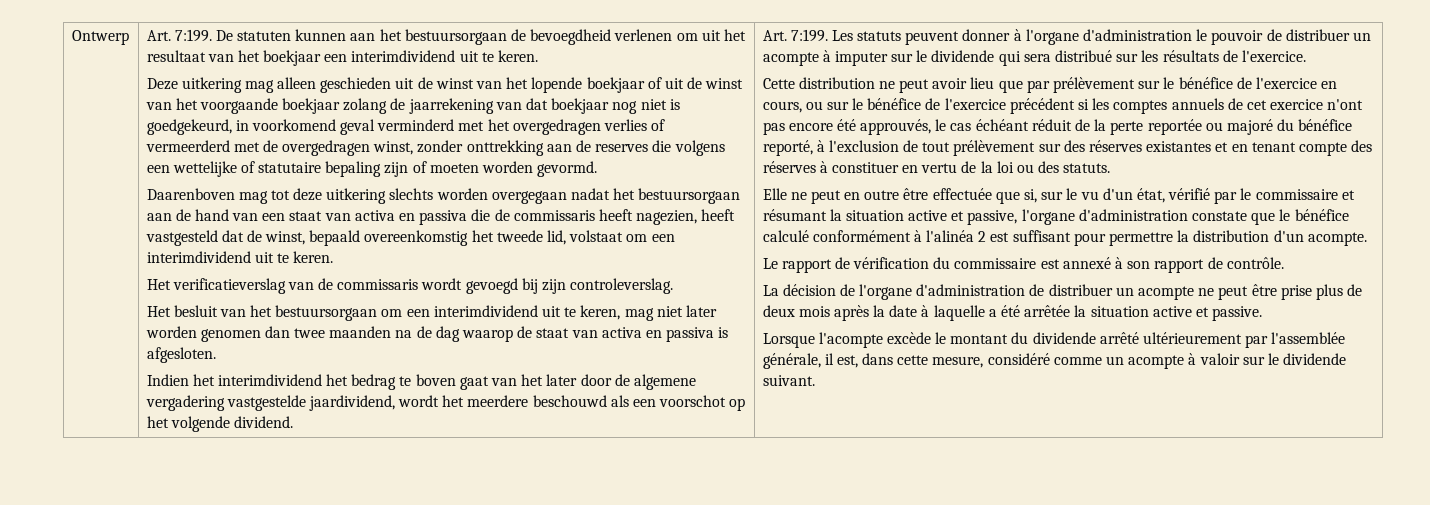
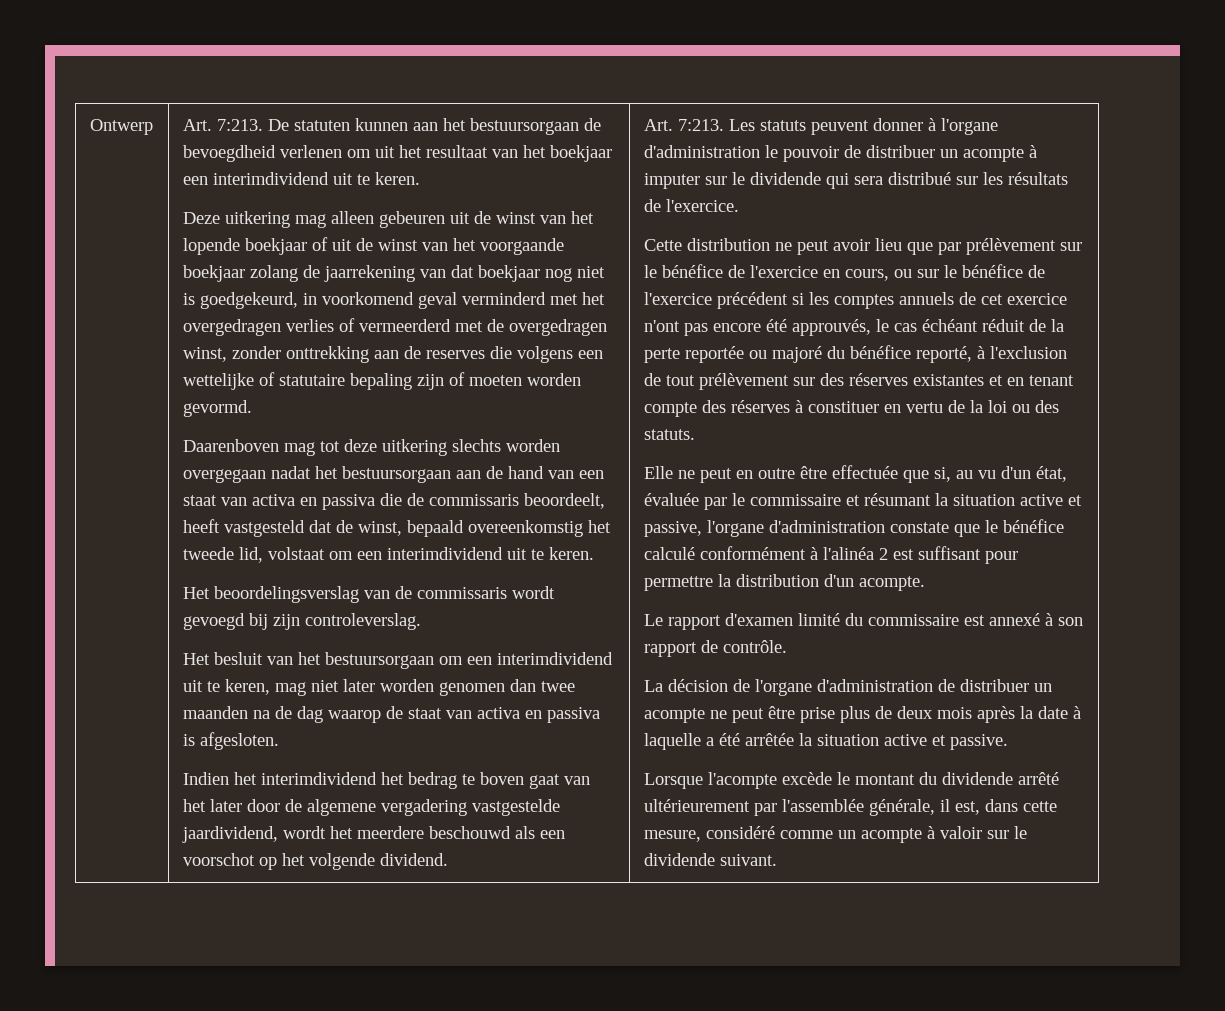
[174,29,212,42] 7:199. -> [216,119,263,131] 7:213.
[320,77,392,93] geschieden -> [378,211,445,228] gebeuren
[598,209,698,225] heeft nagezien, -> [523,493,605,509] beoordeelt,
[172,278,286,294] verificatieverslag -> [213,586,359,603] beoordelingsverslag
[790,29,828,42] 7:199. -> [677,119,724,131] 7:213.
[1041,188,1078,200] sur le -> [955,470,973,479] au
[1168,188,1211,200] vérifié -> [643,493,699,506] évaluée
[834,257,930,269] de vérification -> [724,613,840,626] d'examen limité

